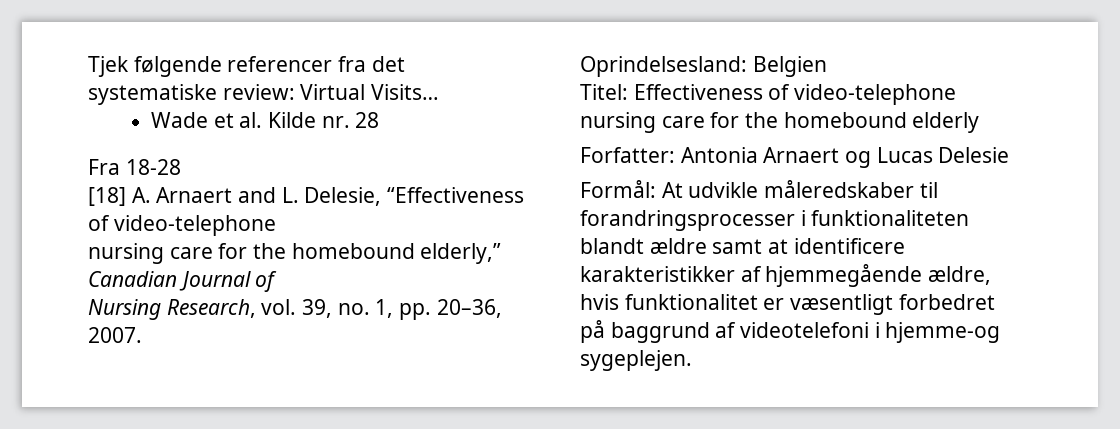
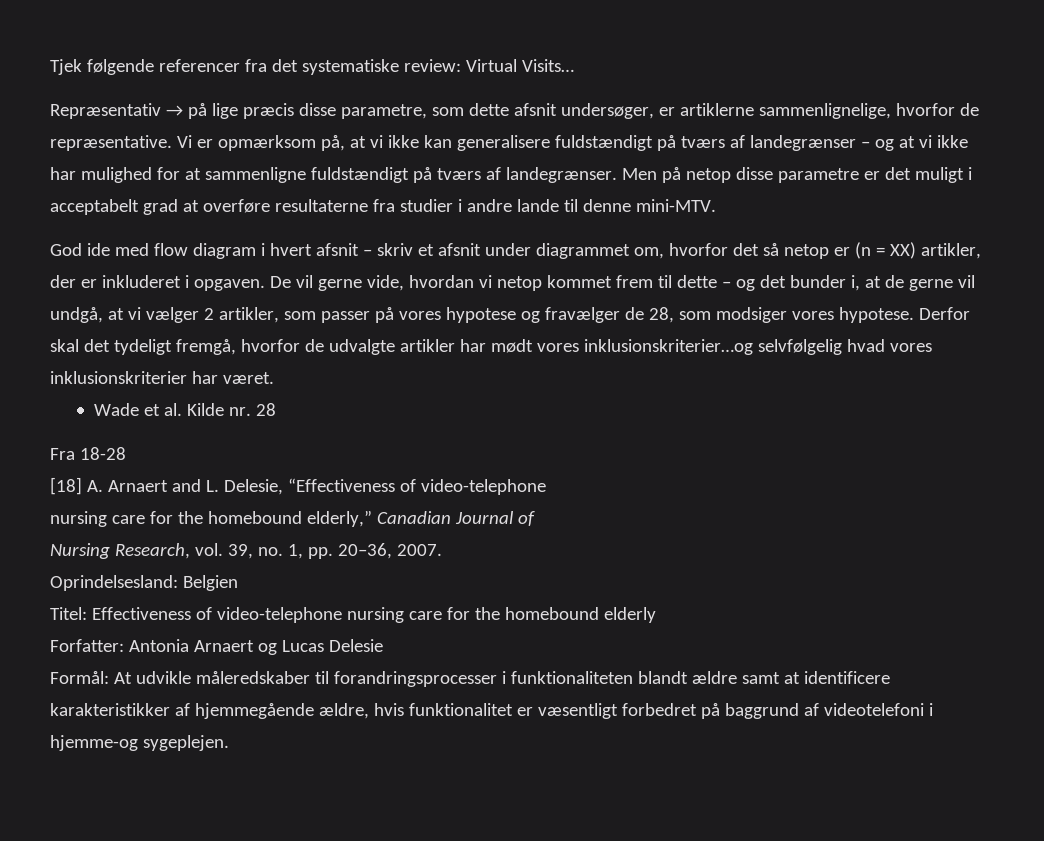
(440, 92) none -> [50,103,979,119] [50,135,968,151] [50,167,972,183] [50,199,716,215] [50,242,981,259] [50,275,975,291] [50,307,970,323] [50,339,932,355] [50,371,274,384] // Repræsentativ → på lige præcis disse parametre, som dette afsnit undersøger, er artiklerne sammenlignelige, hvorfor de repræsentative. Vi er opmærksom på, at vi ikke kan generalisere fuldstændigt på tværs af landegrænser – og at vi ikke har mulighed for at sammenligne fuldstændigt på tværs af landegrænser. Men på netop disse parametre er det muligt i acceptabelt grad at overføre resultaterne fra studier i andre lande til denne mini-MTV. // God ide med flow diagram i hvert afsnit – skriv et afsnit under diagrammet om, hvorfor det så netop er (n = XX) artikler, der er inkluderet i opgaven. De vil gerne vide, hvordan vi netop kommet frem til dette – og det bunder i, at de gerne vil undgå, at vi vælger 2 artikler, som passer på vores hypotese og fravælger de 28, som modsiger vores hypotese. Derfor skal det tydeligt fremgå, hvorfor de udvalgte artikler har mødt vores inklusionskriterier…og selvfølgelig hvad vores inklusionskriterier har været.

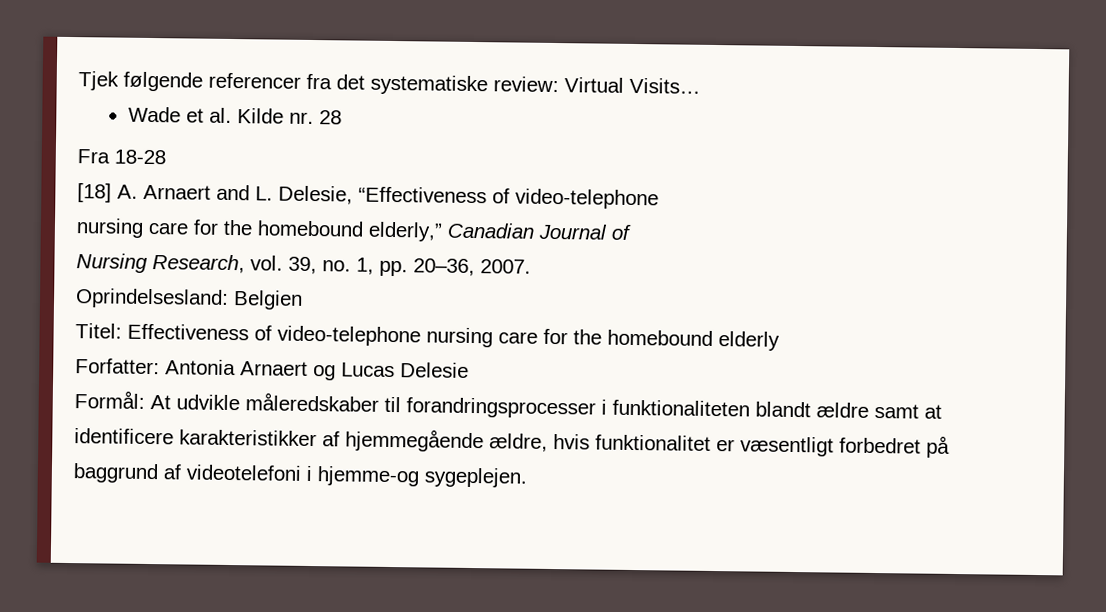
[50,103,979,119] [50,135,968,151] [50,167,972,183] [50,199,716,215] [50,242,981,259] [50,275,975,291] [50,307,970,323] [50,339,932,355] [50,371,274,384] // Repræsentativ → på lige præcis disse parametre, som dette afsnit undersøger, er artiklerne sammenlignelige, hvorfor de repræsentative. Vi er opmærksom på, at vi ikke kan generalisere fuldstændigt på tværs af landegrænser – og at vi ikke har mulighed for at sammenligne fuldstændigt på tværs af landegrænser. Men på netop disse parametre er det muligt i acceptabelt grad at overføre resultaterne fra studier i andre lande til denne mini-MTV. // God ide med flow diagram i hvert afsnit – skriv et afsnit under diagrammet om, hvorfor det så netop er (n = XX) artikler, der er inkluderet i opgaven. De vil gerne vide, hvordan vi netop kommet frem til dette – og det bunder i, at de gerne vil undgå, at vi vælger 2 artikler, som passer på vores hypotese og fravælger de 28, som modsiger vores hypotese. Derfor skal det tydeligt fremgå, hvorfor de udvalgte artikler har mødt vores inklusionskriterier…og selvfølgelig hvad vores inklusionskriterier har været. -> (701, 85) none

